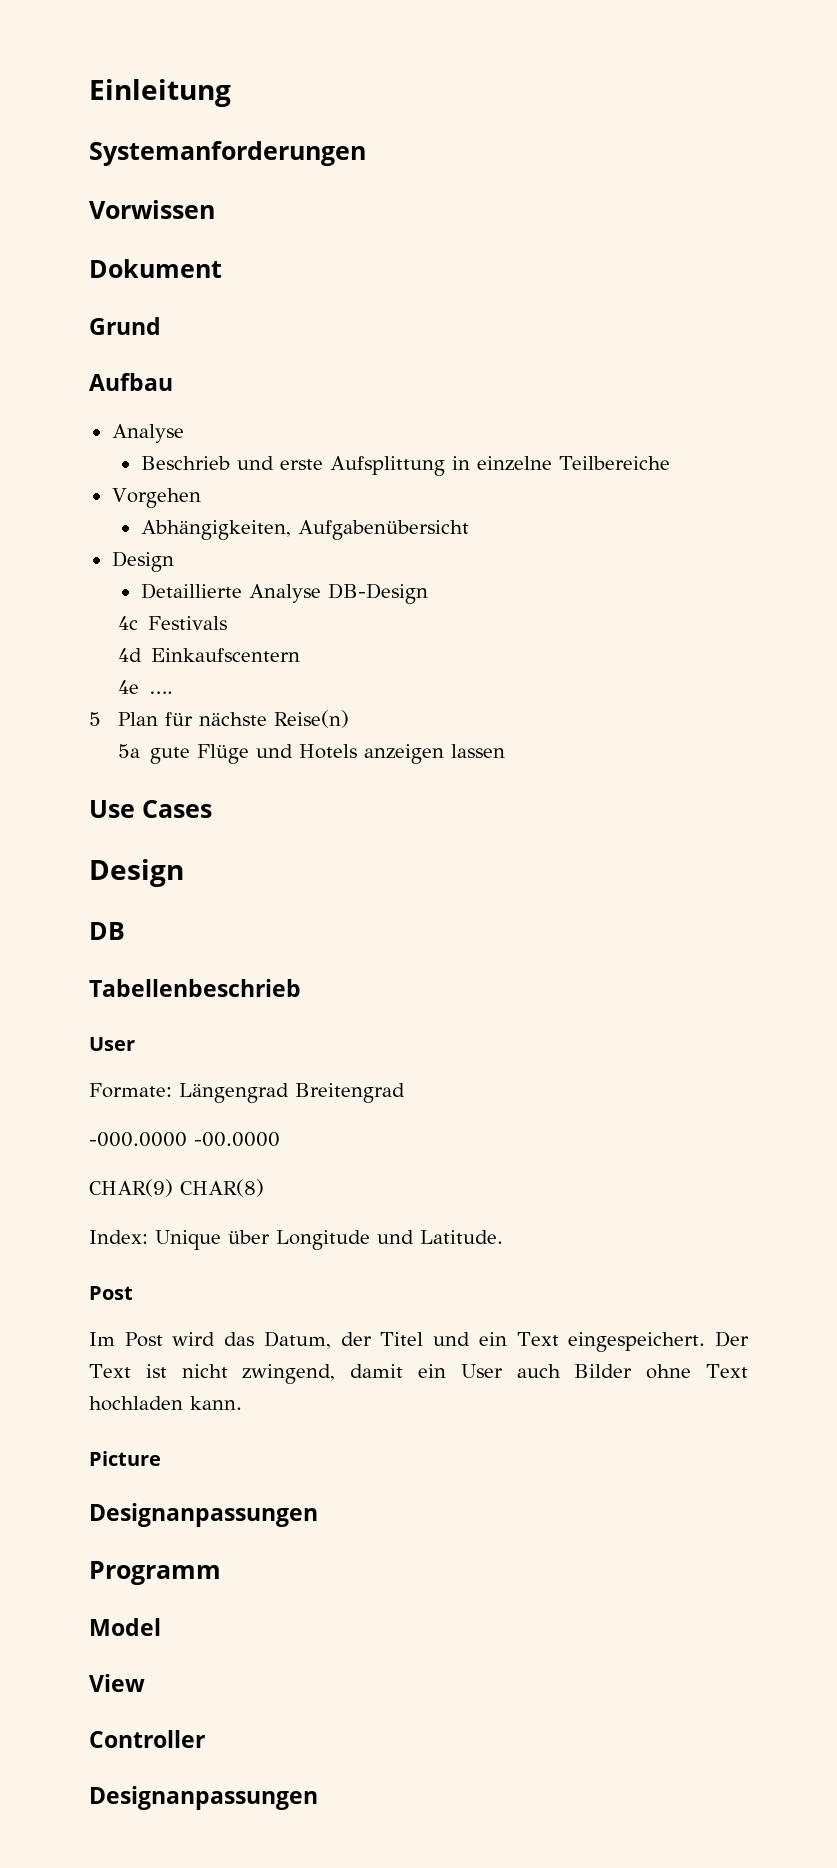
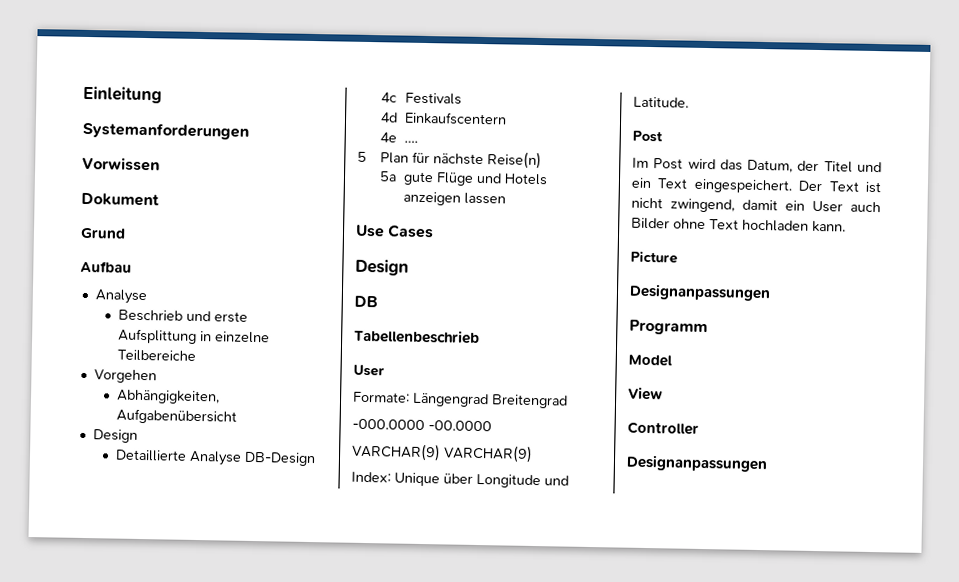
[89,1179,264,1197] CHAR(9) CHAR(8) -> [351,442,533,463] VARCHAR(9) VARCHAR(9)

